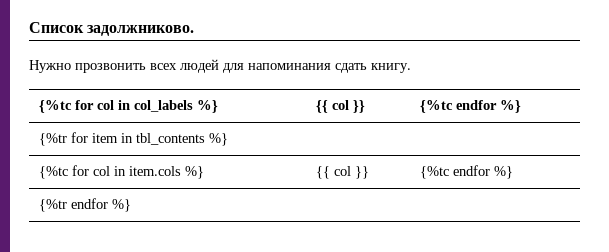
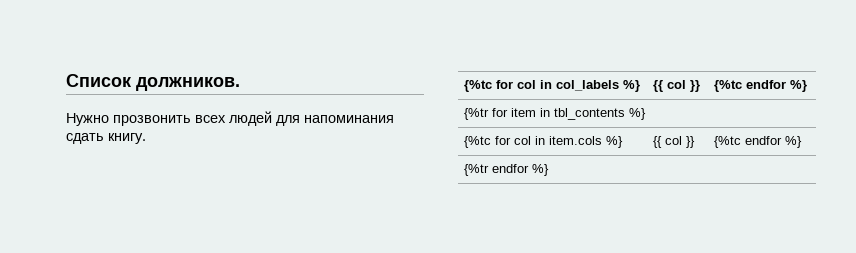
[87,25,195,36] задолжниково. -> [136,77,240,91] должников.

